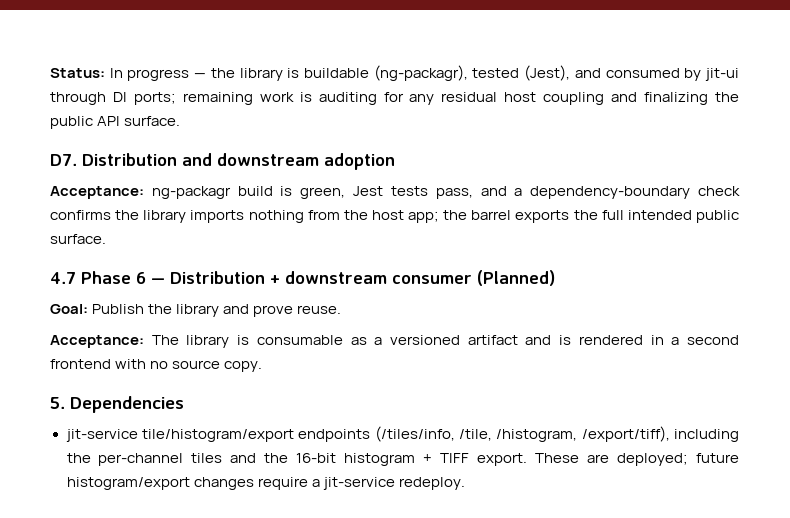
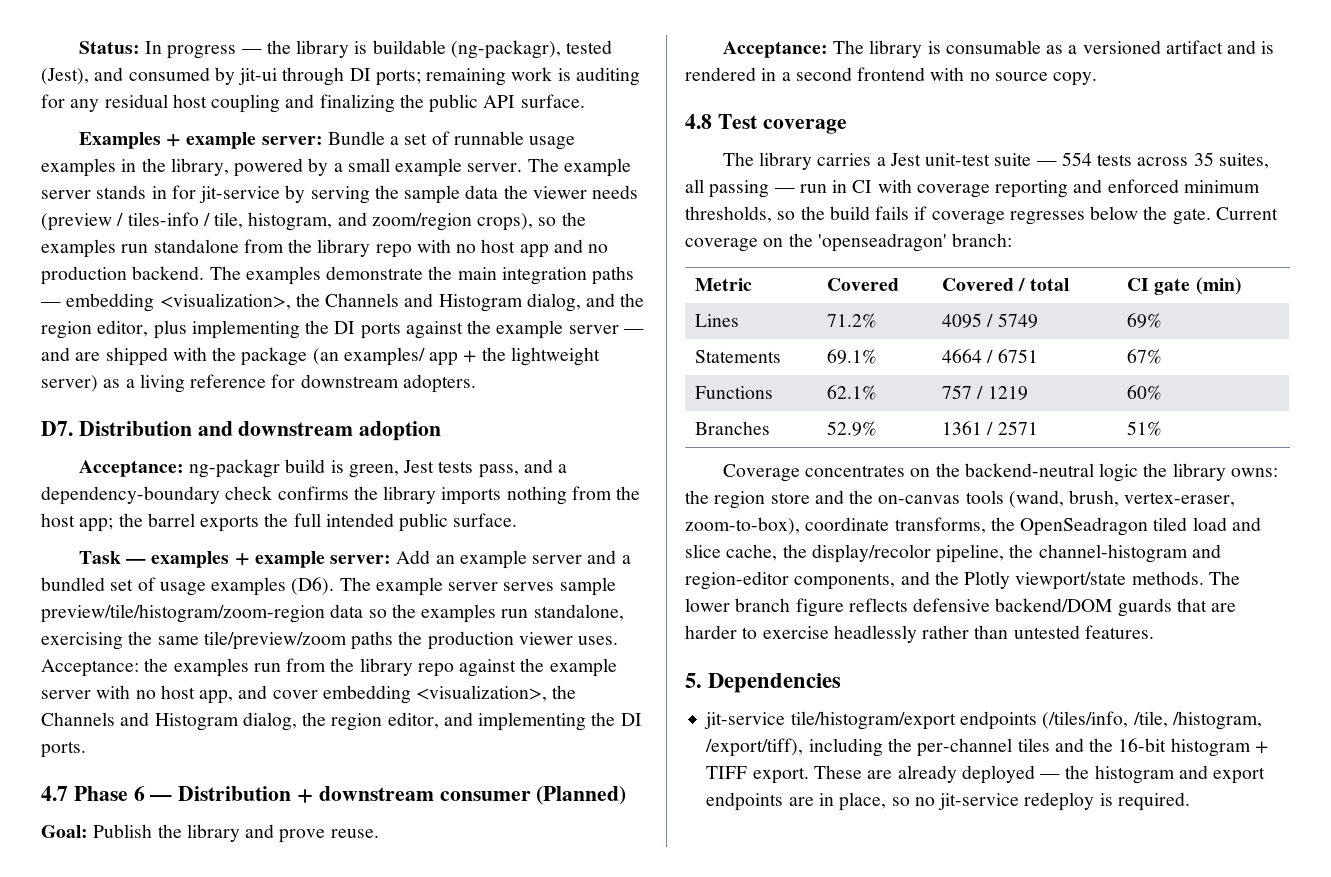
(181, 121) none -> [78,131,576,150] [41,158,631,177] [41,185,639,204] [41,212,586,231] [41,239,609,258] [41,266,635,285] [41,293,645,312] [41,320,644,339] [41,347,600,366] [41,374,476,393] // Examples + example server: Bundle a set of runnable usage examples in the library, powered by a small example server. The example server stands in for jit-service by serving the sample data the viewer needs (preview / tiles-info / tile, histogram, and zoom/region crops), so the examples run standalone from the library repo with no host app and no production backend. The examples demonstrate the main integration paths — embedding <visualization>, the Channels and Histogram dialog, and the region editor, plus implementing the DI ports against the example server — and are shipped with the package (an examples/ app + the lightweight server) as a living reference for downstream adopters.
(106, 239) none -> [78,550,631,569] [41,577,616,596] [41,604,624,623] [41,631,619,650] [41,658,617,677] [41,685,577,704] [41,712,642,731] [41,741,86,758] // Task — examples + example server: Add an example server and a bundled set of usage examples (D6). The example server serves sample preview/tile/histogram/zoom-region data so the examples run standalone, exercising the same tile/preview/zoom paths the production viewer uses. Acceptance: the examples run from the library repo against the example server with no host app, and cover embedding <visualization>, the Channels and Histogram dialog, the region editor, and implementing the DI ports.
(263, 366) none -> [685,114,847,134] [722,152,1269,170] [685,179,1260,198] [685,206,1278,225] [685,233,1013,252] [695,278,753,291] [827,278,900,291] [942,278,1069,291] [1127,277,1242,295] [695,314,740,327] [827,313,878,328] [942,313,1038,328] [1127,313,1163,328] [695,350,782,363] [827,349,878,364] [942,349,1038,363] [1127,349,1163,364] [695,386,774,399] [827,385,878,400] [942,385,1028,400] [1127,385,1163,400] [695,421,771,435] [827,421,878,436] [942,421,1038,435] [1127,421,1163,436] [722,463,1278,482] [685,490,1236,509] [685,517,1261,536] [685,544,1221,563] [685,571,1240,590] [685,598,1237,617] [685,625,1154,643] // 4.8 Test coverage // The library carries a Jest unit-test suite — 554 tests across 35 suites, all passing — run in CI with coverage reporting and enforced minimum thresholds, so the build fails if coverage regresses below the gate. Current coverage on the 'openseadragon' branch: // Metric | Covered | Covered / total | CI gate (min) // Lines | 71.2% | 4095 / 5749 | 69% // Statements | 69.1% | 4664 / 6751 | 67% // Functions | 62.1% | 757 / 1219 | 60% // Branches | 52.9% | 1361 / 2571 | 51% // Coverage concentrates on the backend-neutral logic the library owns: the region store and the on-canvas tools (wand, brush, vertex-eraser, zoom-to-box), coordinate transforms, the OpenSeadragon tiled load and slice cache, the display/recolor pipeline, the channel-histogram and region-editor components, and the Plotly viewport/state methods. The lower branch figure reflects defensive backend/DOM guards that are harder to exercise headlessly rather than untested features.
[617,453,739,466] [66,477,465,490] deployed; future histogram/export changes require a jit-service redeploy. -> [897,765,1266,784] [706,792,1190,811] already deployed — the histogram and export endpoints are in place, so no jit-service redeploy is required.

